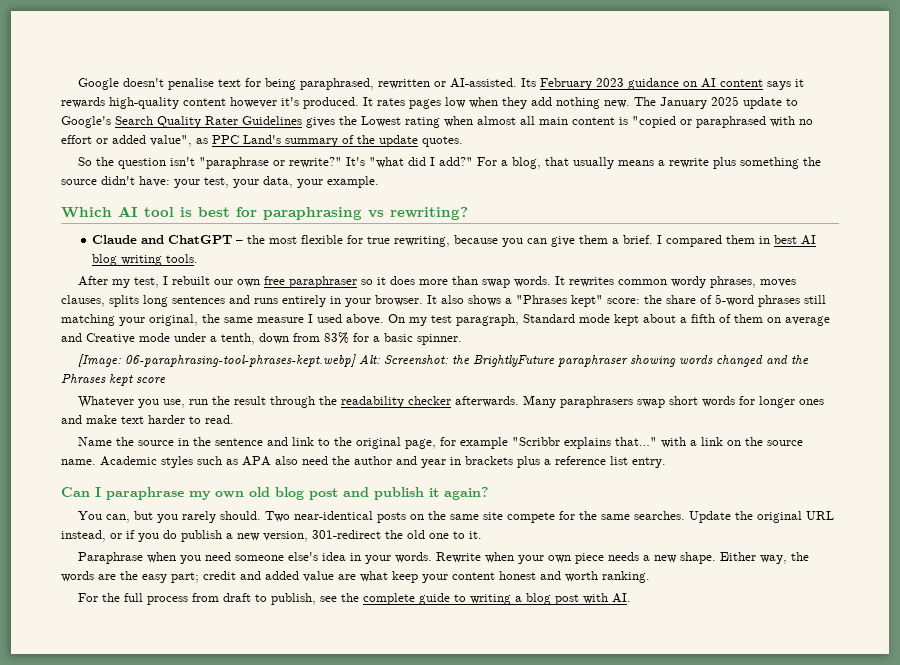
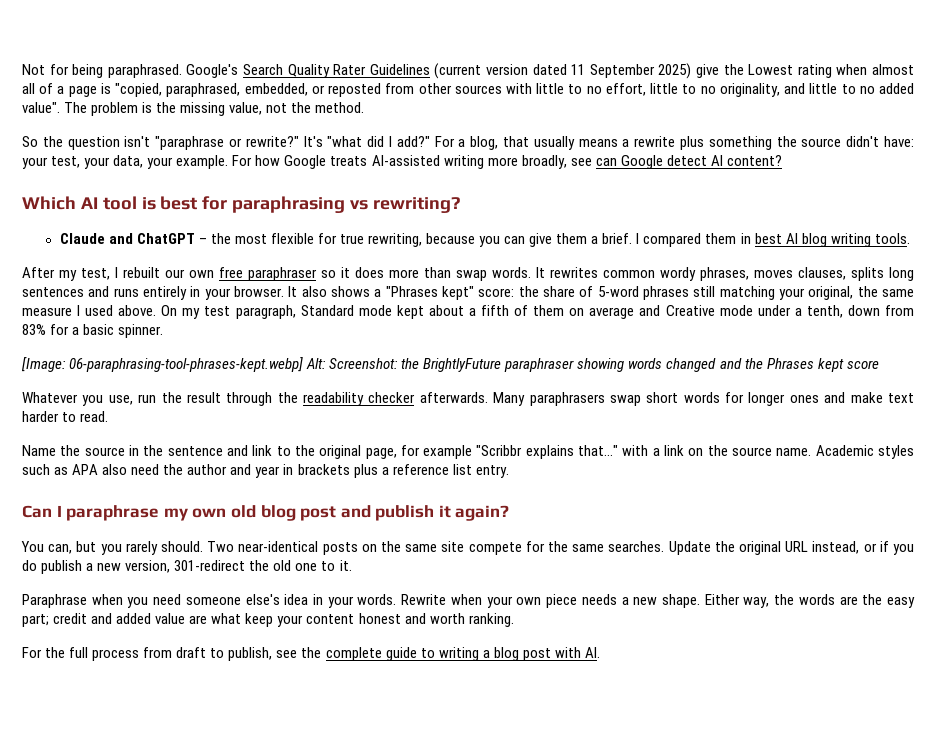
[78,78,805,90] [61,96,798,109] Google doesn't penalise text for being paraphrased, rewritten or AI-assisted. Its February 2023 guidance on AI content says it rewards high-quality content however it's produced. It rates pages low when they add nothing new. The January 2025 update to -> [22,64,182,78] Not for being paraphrased.
[306,117,335,128] gives -> [434,63,720,79] (current version dated 11 September 2025) give
[539,116,813,128] [61,135,463,147] main content is "copied or paraphrased with no effort or added value", as PPC Land's summary of the update quotes. -> [39,83,915,97] [22,102,365,116] of a page is "copied, paraphrased, embedded, or reposted from other sources with little to no effort, little to no originality, and little to no added value". The problem is the missing value, not the method.
(379, 182) none -> [232,155,782,169] For how Google treats AI-assisted writing more broadly, see can Google detect AI content?

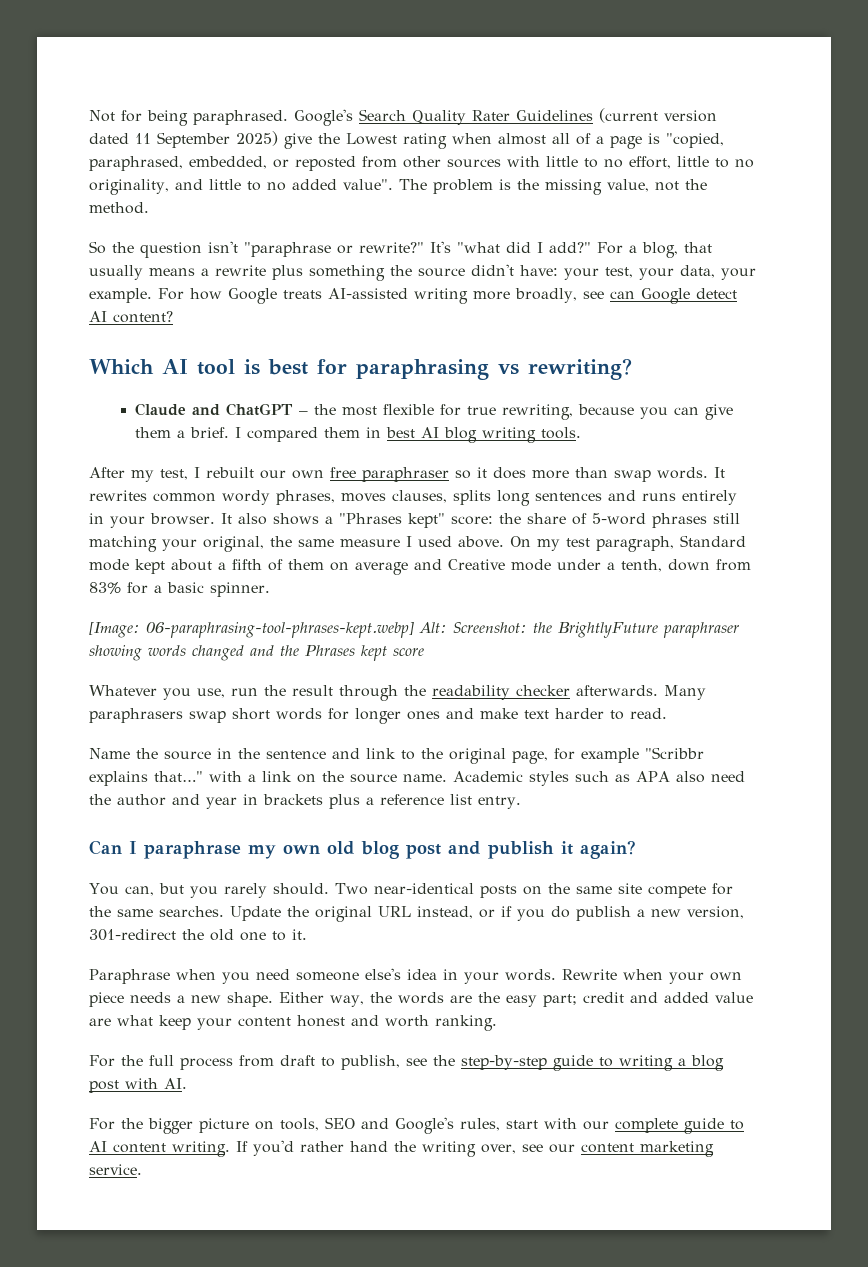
[325,647,382,661] complete -> [461,1055,547,1070] step-by-step
(600, 652) none -> [89,1117,744,1134] [89,1140,714,1157] [89,1164,142,1175] // For the bigger picture on tools, SEO and Google's rules, start with our complete guide to AI content writing. If you'd rather hand the writing over, see our content marketing service.

